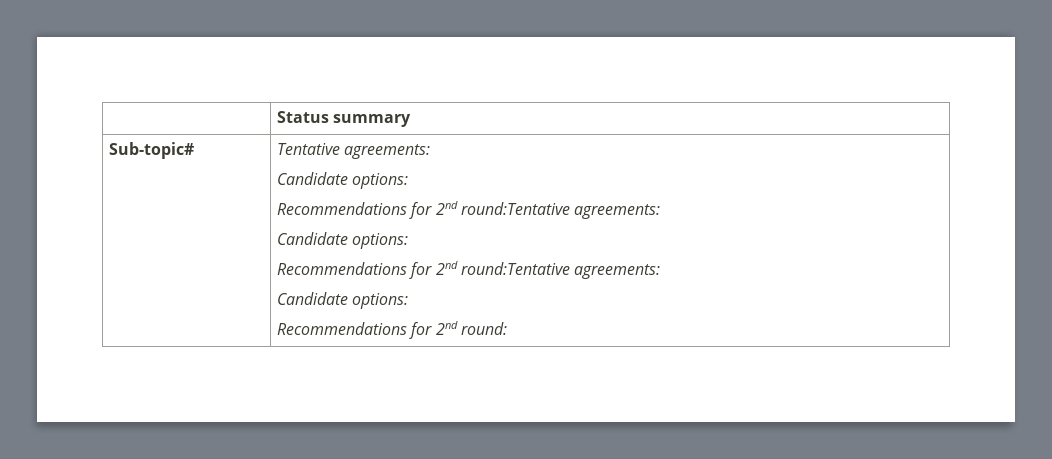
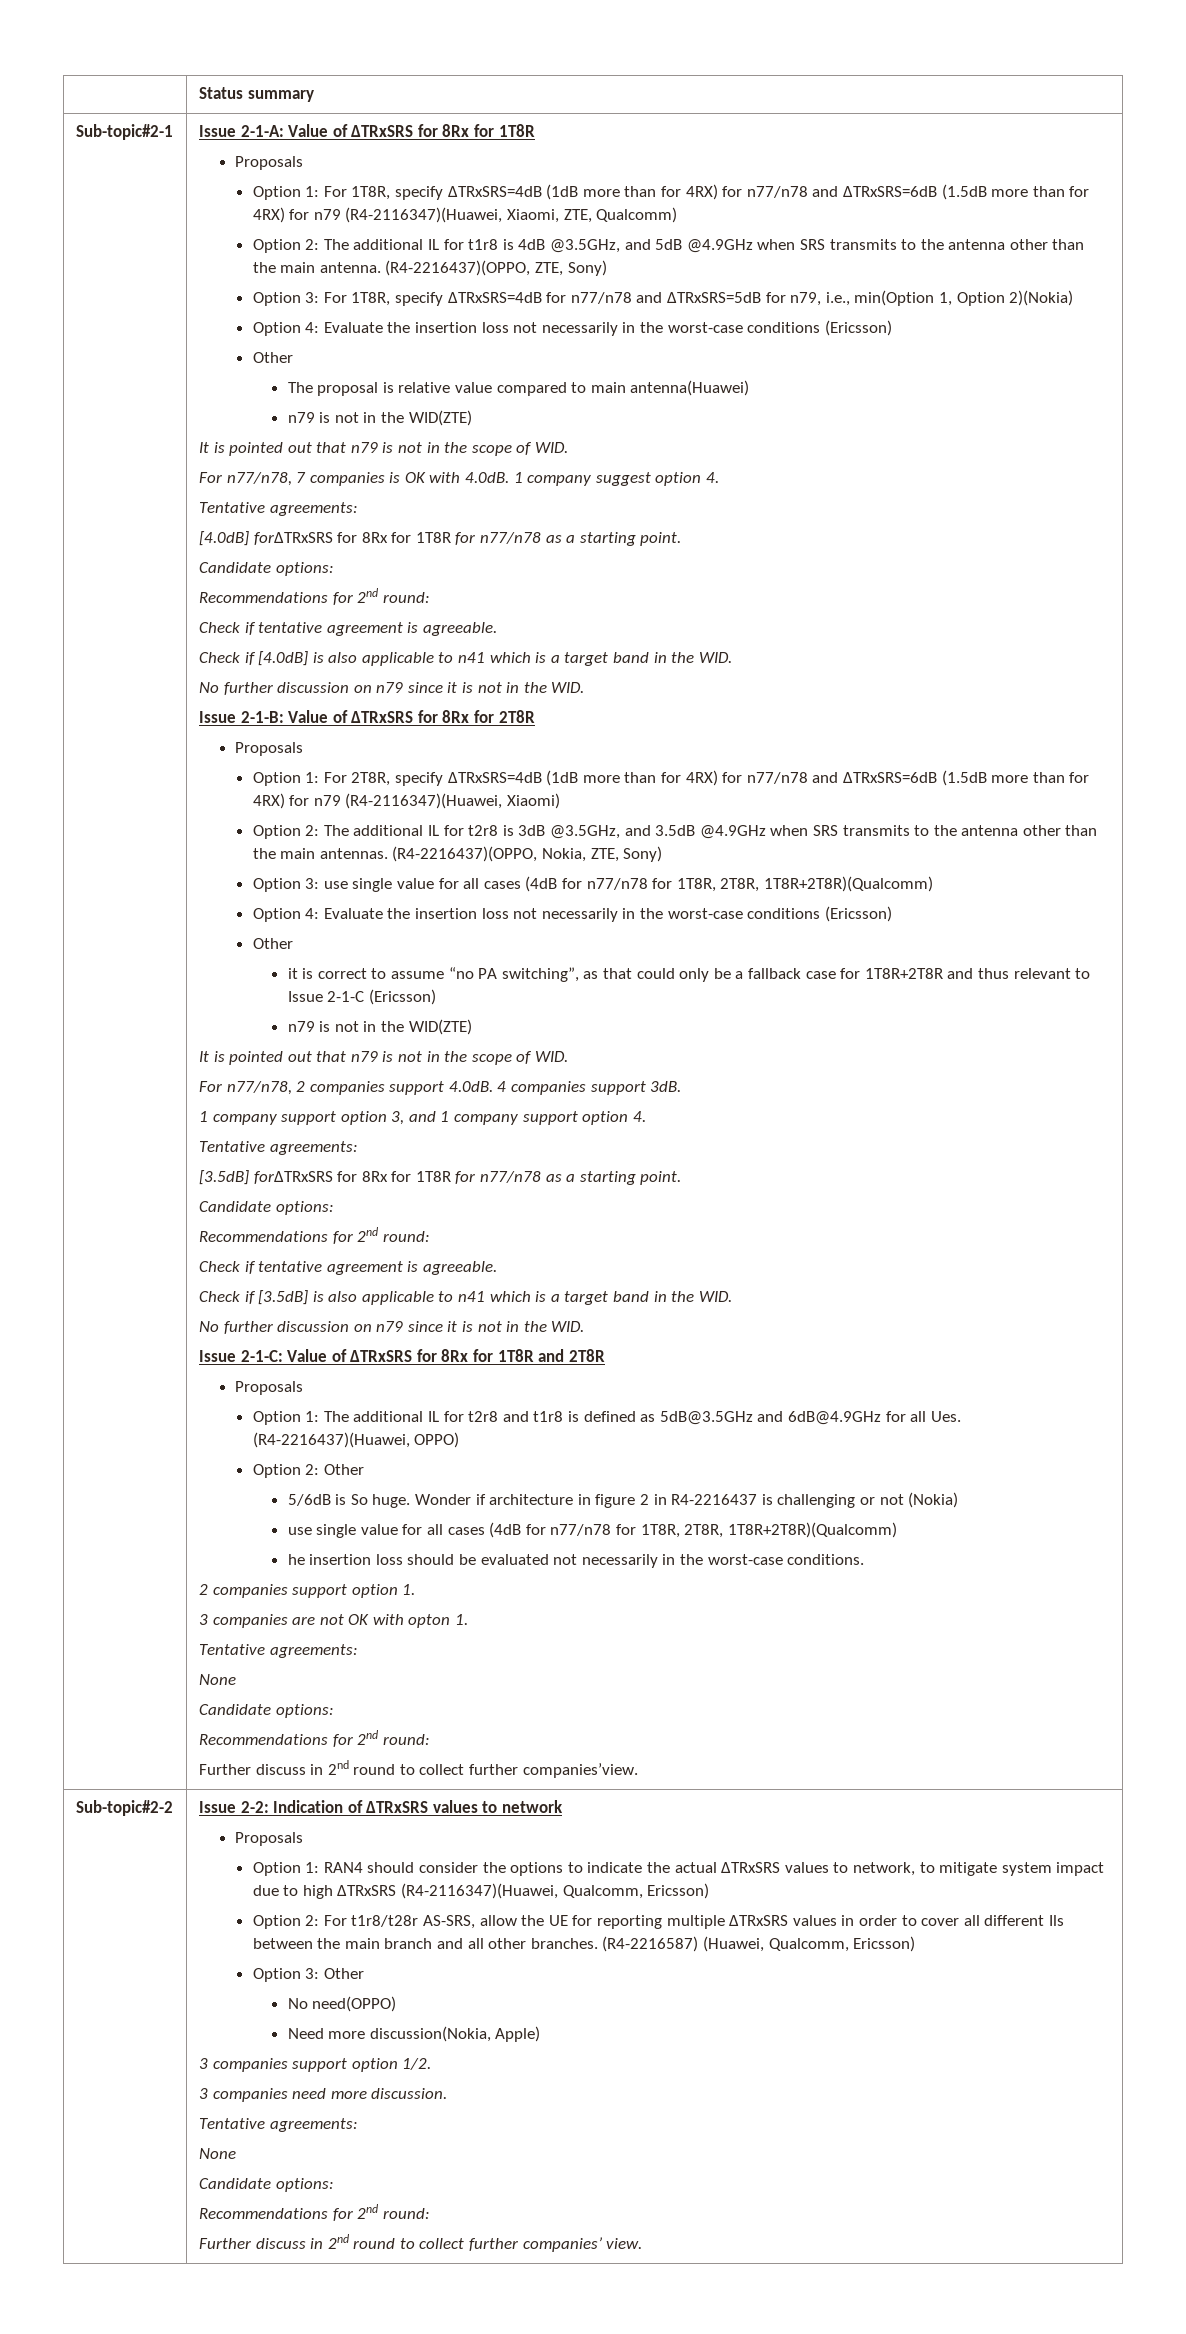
[109,142,195,159] [277,143,431,159] [277,172,409,189] [277,201,660,219] [277,232,409,249] [277,261,660,279] [277,292,409,309] [277,321,507,339] Sub-topic# | Tentative agreements: // Candidate options: // Recommendations for 2nd round:Tentative agreements: // Candidate options: // Recommendations for 2nd round:Tentative agreements: // Candidate options: // Recommendations for 2nd round: -> [75,124,173,140] [198,124,535,137] [235,156,304,170] [252,184,1090,200] [252,207,678,223] [252,239,1085,253] [252,260,607,276] [252,290,1074,306] [252,320,892,336] [252,352,293,363] [287,380,750,396] [287,410,472,426] [198,442,569,456] [198,472,720,486] [198,502,358,516] [198,531,682,546] [198,562,334,576] [198,588,430,605] [198,622,497,636] [198,651,732,666] [198,682,585,695] [198,710,535,723] [235,742,304,756] [252,770,1090,786] [252,793,561,809] [252,825,1098,839] [252,846,663,862] [252,876,933,892] [252,906,892,922] [252,938,293,949] [287,967,1091,982] [287,989,436,1005] [287,1019,472,1035] [198,1051,569,1065] [198,1081,682,1095] [198,1111,646,1125] [198,1141,358,1155] [198,1170,682,1185] [198,1201,334,1215] [198,1227,430,1244] [198,1261,497,1275] [198,1290,732,1305] [198,1321,585,1334] [198,1349,605,1362] [235,1381,304,1395] [252,1411,961,1425] [252,1432,460,1448] [252,1464,364,1478] [287,1492,959,1508] [287,1522,897,1538] [287,1554,865,1568] [198,1584,416,1598] [198,1614,469,1628] [198,1644,358,1658] [198,1674,236,1685] [198,1704,334,1718] [198,1730,430,1747] [198,1760,638,1778] [75,1800,173,1816] [198,1800,564,1813] [235,1832,304,1846] [252,1862,1105,1876] [252,1883,710,1899] [252,1915,1064,1929] [252,1936,916,1952] [252,1968,364,1982] [287,1996,397,2012] [287,2026,541,2042] [198,2058,432,2072] [198,2088,448,2102] [198,2118,358,2132] [198,2148,236,2159] [198,2178,334,2192] [198,2204,430,2221] [198,2234,643,2252] Sub-topic#2-1 | Issue 2-1-A: Value of ΔTRxSRS for 8Rx for 1T8R // Proposals // Option 1: For 1T8R, specify ΔTRxSRS=4dB (1dB more than for 4RX) for n77/n78 and ΔTRxSRS=6dB (1.5dB more than for 4RX) for n79 (R4-2116347)(Huawei, Xiaomi, ZTE, Qualcomm) // Option 2: The additional IL for t1r8 is 4dB @3.5GHz, and 5dB @4.9GHz when SRS transmits to the antenna other than the main antenna. (R4-2216437)(OPPO, ZTE, Sony) // Option 3: For 1T8R, specify ΔTRxSRS=4dB for n77/n78 and ΔTRxSRS=5dB for n79, i.e., min(Option 1, Option 2)(Nokia) // Option 4: Evaluate the insertion loss not necessarily in the worst-case conditions (Ericsson) // Other // The proposal is relative value compared to main antenna(Huawei) // n79 is not in the WID(ZTE) // It is pointed out that n79 is not in the scope of WID. // For n77/n78, 7 companies is OK with 4.0dB. 1 company suggest option 4. // Tentative agreements: // [4.0dB] forΔTRxSRS for 8Rx for 1T8R for n77/n78 as a starting point. // Candidate options: // Recommendations for 2nd round: // Check if tentative agreement is agreeable. // Check if [4.0dB] is also applicable to n41 which is a target band in the WID. // No further discussion on n79 since it is not in the WID. // Issue 2-1-B: Value of ΔTRxSRS for 8Rx for 2T8R // Proposals // Option 1: For 2T8R, specify ΔTRxSRS=4dB (1dB more than for 4RX) for n77/n78 and ΔTRxSRS=6dB (1.5dB more than for 4RX) for n79 (R4-2116347)(Huawei, Xiaomi) // Option 2: The additional IL for t2r8 is 3dB @3.5GHz, and 3.5dB @4.9GHz when SRS transmits to the antenna other than the main antennas. (R4-2216437)(OPPO, Nokia, ZTE, Sony) // Option 3: use single value for all cases (4dB for n77/n78 for 1T8R, 2T8R, 1T8R+2T8R)(Qualcomm) // Option 4: Evaluate the insertion loss not necessarily in the worst-case conditions (Ericsson) // Other // it is correct to assume “no PA switching”, as that could only be a fallback case for 1T8R+2T8R and thus relevant to Issue 2-1-C (Ericsson) // n79 is not in the WID(ZTE) // It is pointed out that n79 is not in the scope of WID. // For n77/n78, 2 companies support 4.0dB. 4 companies support 3dB. // 1 company support option 3, and 1 company support option 4. // Tentative agreements: // [3.5dB] forΔTRxSRS for 8Rx for 1T8R for n77/n78 as a starting point. // Candidate options: // Recommendations for 2nd round: // Check if tentative agreement is agreeable. // Check if [3.5dB] is also applicable to n41 which is a target band in the WID. // No further discussion on n79 since it is not in the WID. // Issue 2-1-C: Value of ΔTRxSRS for 8Rx for 1T8R and 2T8R // Proposals // Option 1: The additional IL for t2r8 and t1r8 is defined as 5dB@3.5GHz and 6dB@4.9GHz for all Ues. (R4-2216437)(Huawei, OPPO) // Option 2: Other // 5/6dB is So huge. Wonder if architecture in figure 2 in R4-2216437 is challenging or not (Nokia) // use single value for all cases (4dB for n77/n78 for 1T8R, 2T8R, 1T8R+2T8R)(Qualcomm) // he insertion loss should be evaluated not necessarily in the worst-case conditions. // 2 companies support option 1. // 3 companies are not OK with opton 1. // Tentative agreements: // None // Candidate options: // Recommendations for 2nd round: // Further discuss in 2nd round to collect further companies’view. // Sub-topic#2-2 | Issue 2-2: Indication of ΔTRxSRS values to network // Proposals // Option 1: RAN4 should consider the options to indicate the actual ΔTRxSRS values to network, to mitigate system impact due to high ΔTRxSRS (R4-2116347)(Huawei, Qualcomm, Ericsson) // Option 2: For t1r8/t28r AS-SRS, allow the UE for reporting multiple ΔTRxSRS values in order to cover all different Ils between the main branch and all other branches. (R4-2216587) (Huawei, Qualcomm, Ericsson) // Option 3: Other // No need(OPPO) // Need more discussion(Nokia, Apple) // 3 companies support option 1/2. // 3 companies need more discussion. // Tentative agreements: // None // Candidate options: // Recommendations for 2nd round: // Further discuss in 2nd round to collect further companies’ view.

